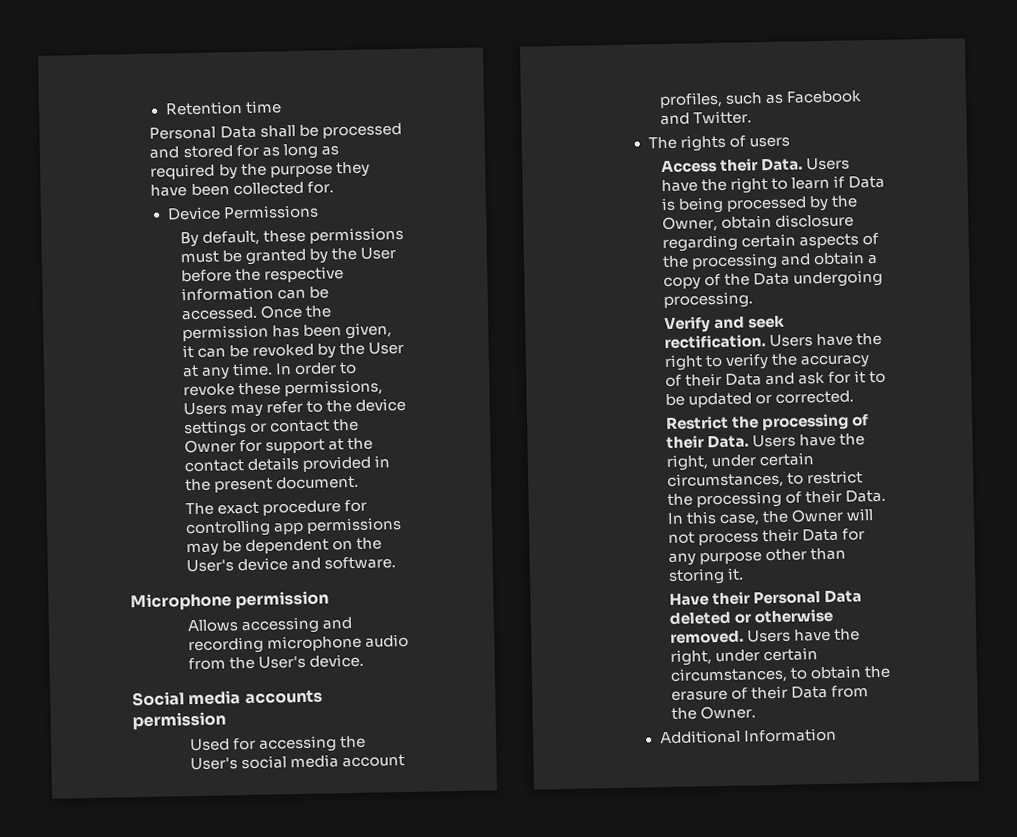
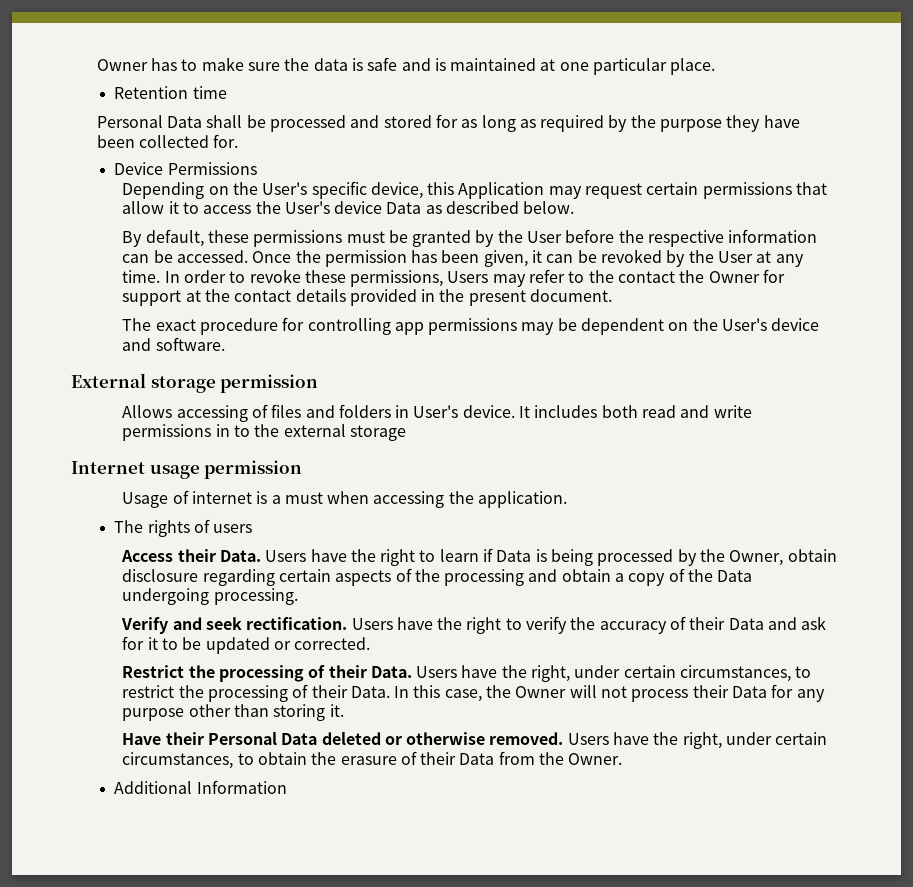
(164, 108) none -> [96,57,716,75] Owner has to make sure the data is safe and is maintained at one particular place. //
(320, 212) none -> [122,181,828,199] [122,201,575,214] // Depending on the User's specific device, this Application may request certain permissions that allow it to access the User's device Data as described below.
[355,397,407,412] [182,419,267,438] device settings or -> (614, 276) none
[130,592,232,612] Microphone -> [71,373,216,393] External storage
[322,616,353,630] [187,633,410,655] [187,653,365,671] [132,689,323,707] [132,711,226,731] [189,735,367,753] [189,754,406,771] [658,90,863,109] [659,110,752,126] and recording microphone audio from the User's device. // Social media accounts permission // Used for accessing the User's social media account profiles, such as Facebook and Twitter. -> [251,404,752,418] [122,424,406,441] [71,460,303,479] [122,490,568,508] of files and folders in User's device. It includes both read and write permissions in to the external storage // Internet usage permission // Usage of internet is a must when accessing the application.

